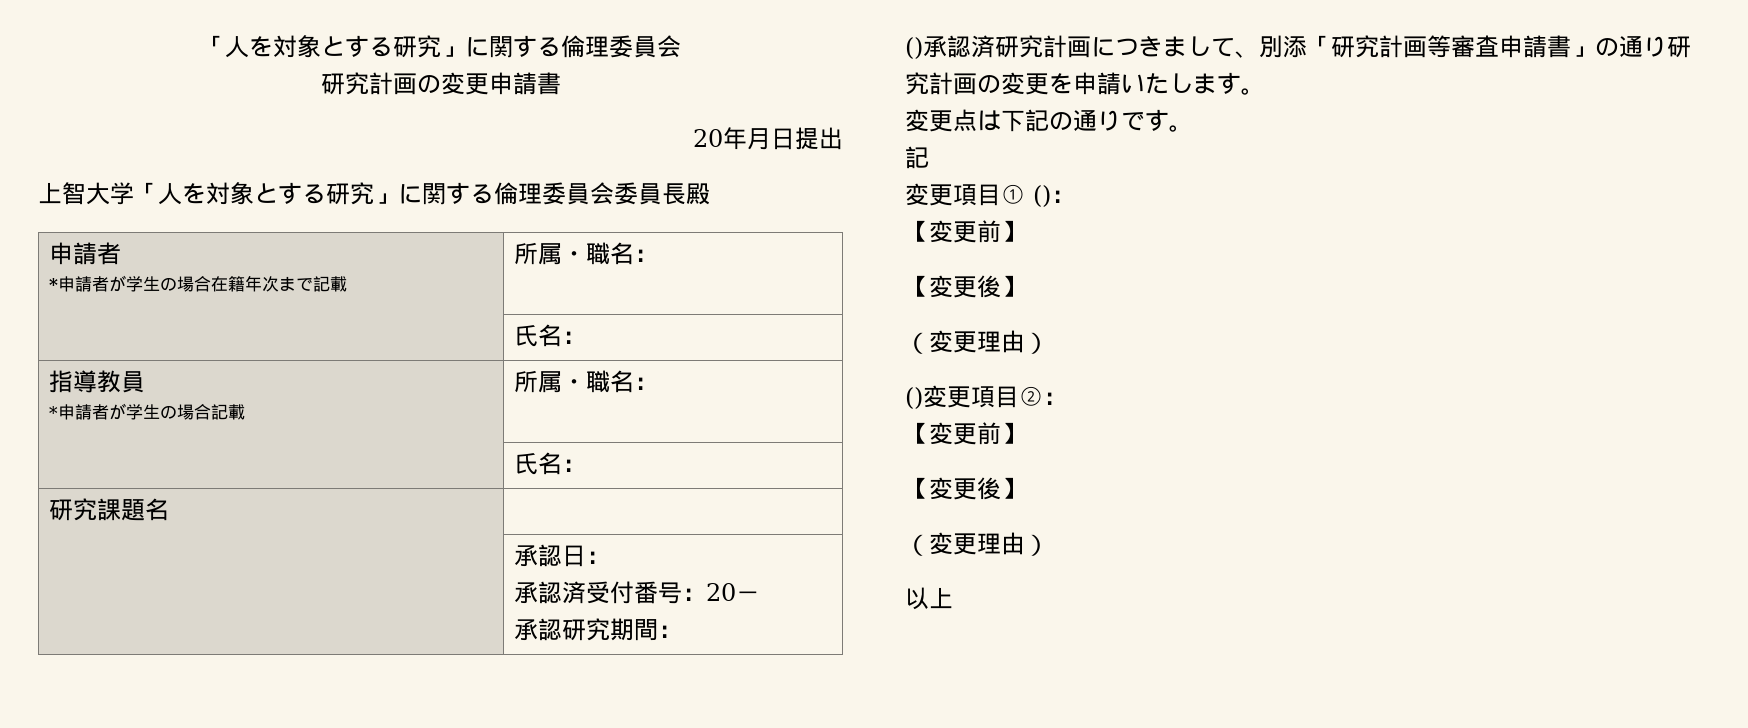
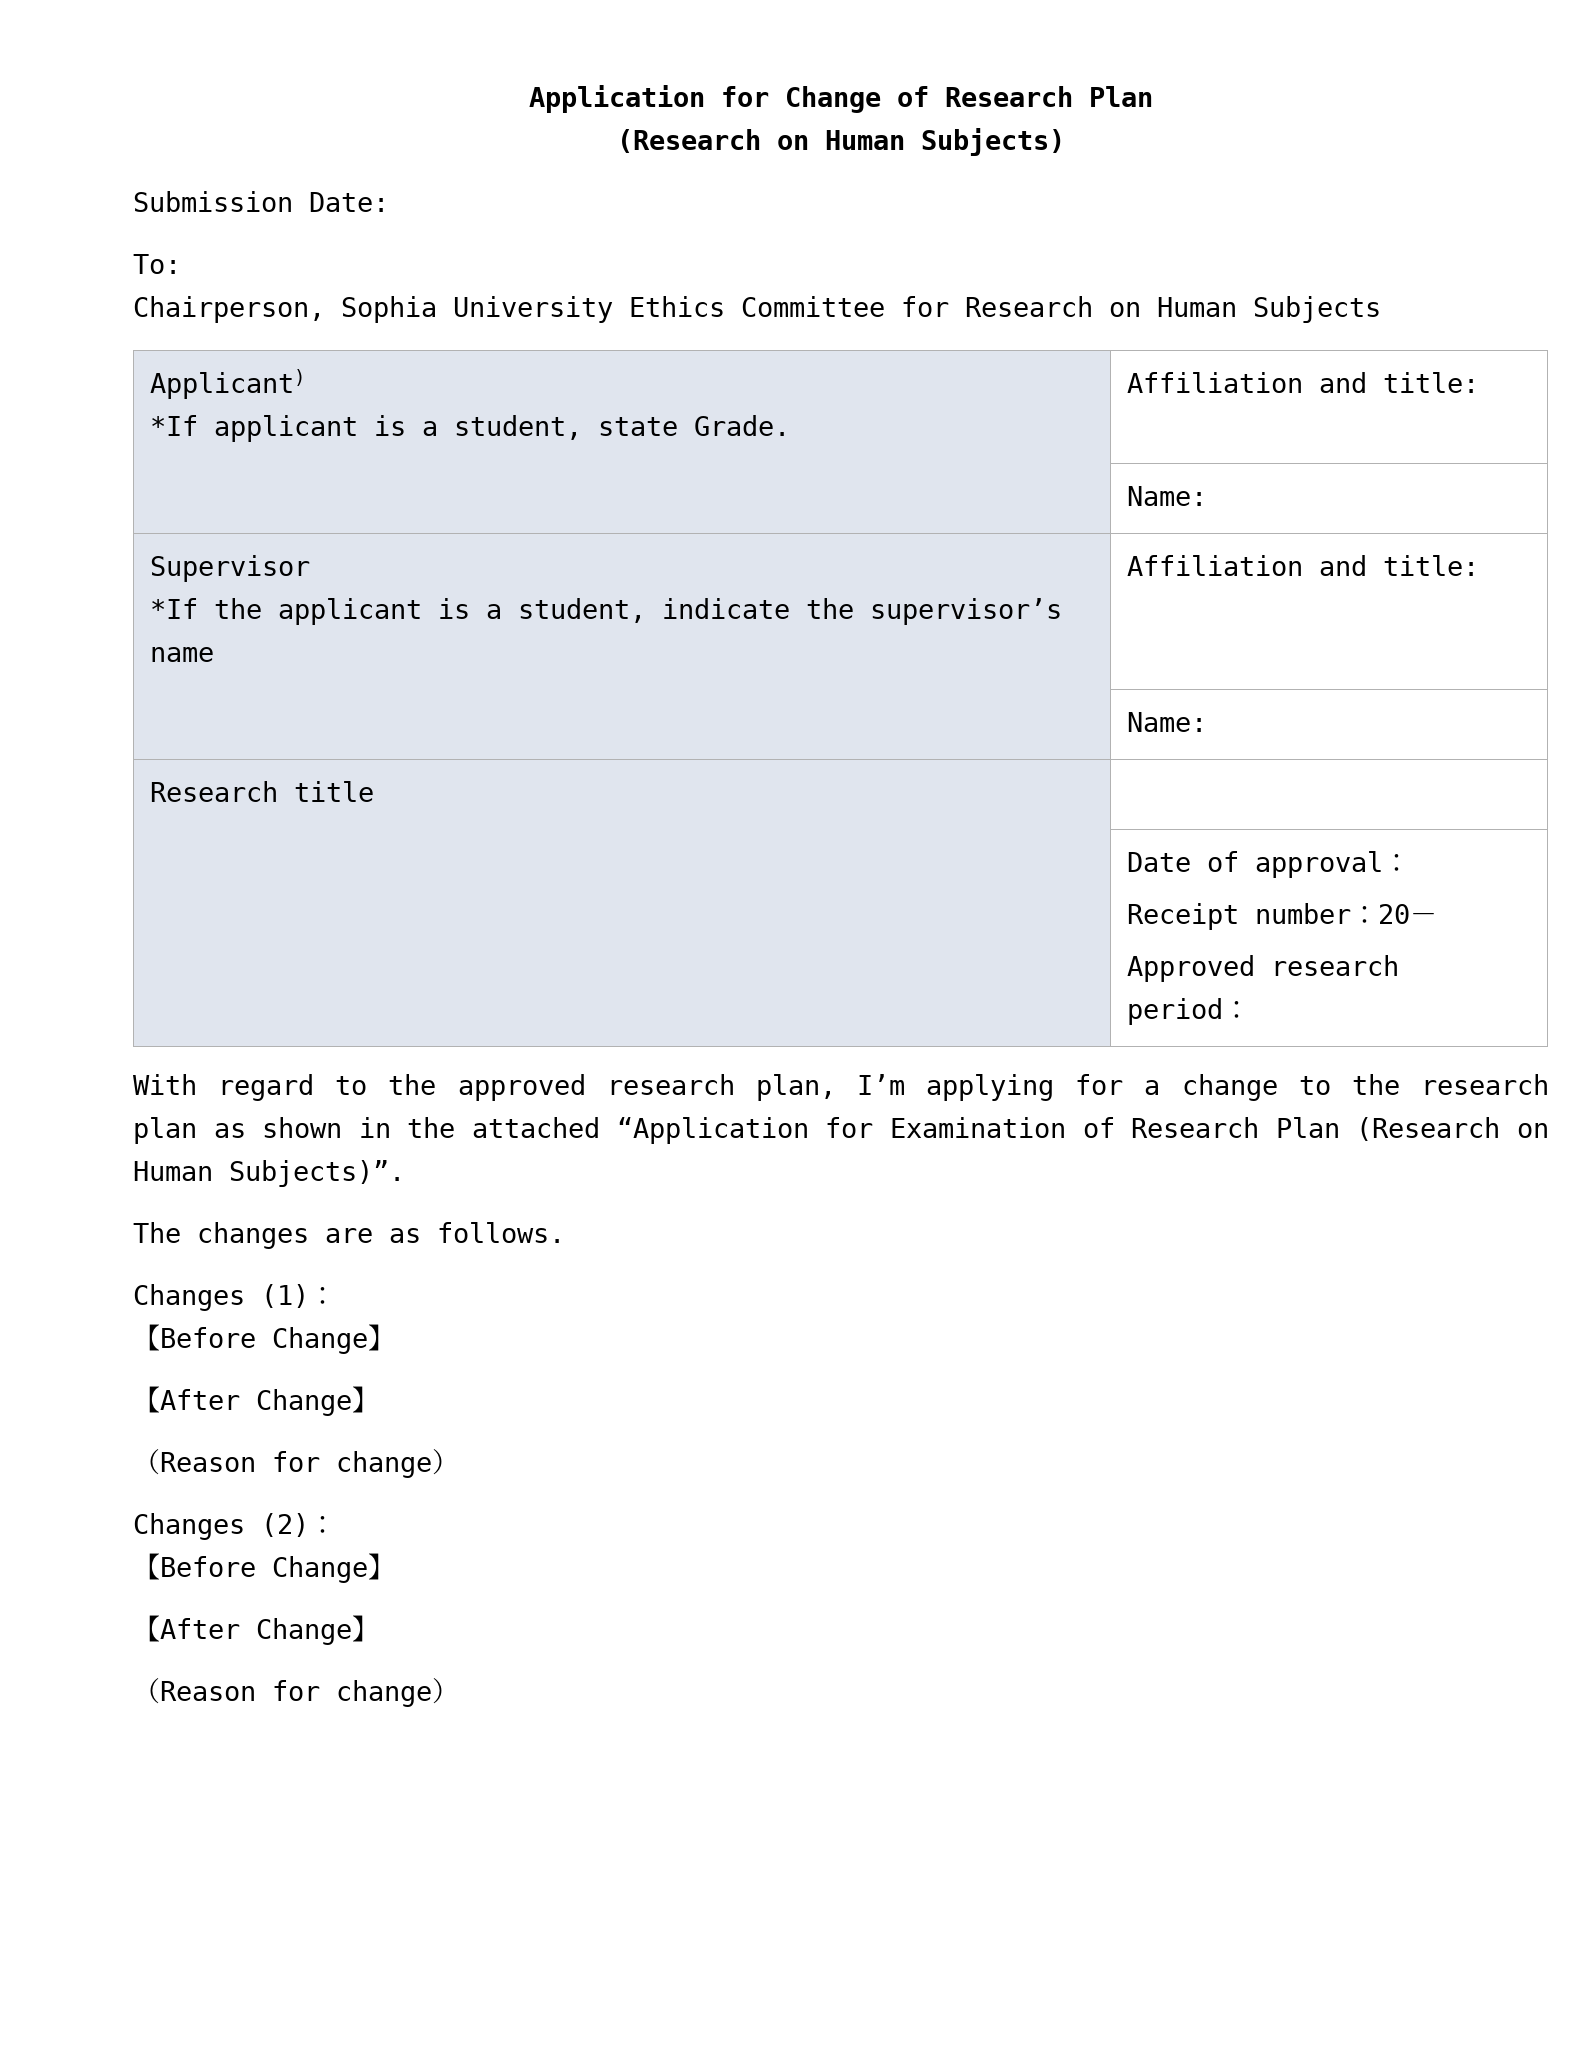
[200,35,681,58] [320,72,561,95] [693,127,843,150] [38,182,710,205] [49,242,122,265] [49,275,348,292] [514,242,659,265] [514,324,587,347] [49,370,146,393] [49,403,246,420] [514,370,659,393] [514,452,587,475] [49,498,170,521] [514,544,611,567] [514,581,761,604] [514,618,683,641] [905,35,1691,59] [905,72,1265,95] [905,109,1193,132] [905,146,929,169] [905,183,1075,207] [905,220,1025,243] [905,275,1025,298] [905,330,1049,354] [905,385,1067,409] [905,422,1025,445] [905,477,1025,500] [905,532,1049,556] [905,587,953,610] 「人を対象とする研究」に関する倫理委員会 // 研究計画の変更申請書 // 20年月日提出 // 上智大学「人を対象とする研究」に関する倫理委員会委員長殿 // 申請者 // *申請者が学生の場合在籍年次まで記載 | 所属・職名： // | 氏名： // 指導教員 // *申請者が学生の場合記載 | 所属・職名： // | 氏名： // 研究課題名 | // | 承認日： // 承認済受付番号：20－ // 承認研究期間： // ()承認済研究計画につきまして、別添「研究計画等審査申請書」の通り研究計画の変更を申請いたします。 // 変更点は下記の通りです。 // 記 // 変更項目① ()： // 【変更前】 // 【変更後】 // （変更理由） // ()変更項目②： // 【変更前】 // 【変更後】 // （変更理由） // 以上 -> [529,85,1153,113] [617,128,1065,156] [133,191,389,212] [133,254,181,274] [133,296,1381,323] [149,369,305,399] [149,415,790,442] [1126,372,1479,393] [1126,486,1207,506] [149,555,310,582] [149,598,1062,625] [149,647,214,662] [1126,555,1479,576] [1126,712,1207,732] [149,781,374,802] [1126,851,1410,878] [1126,903,1437,930] [1126,955,1399,982] [1126,998,1250,1025] [133,1074,1549,1101] [133,1117,1549,1144] [133,1160,405,1187] [133,1222,565,1249] [133,1284,336,1311] [133,1324,395,1354] [133,1386,379,1416] [133,1449,459,1478] [133,1513,336,1540] [133,1553,395,1583] [133,1615,379,1645] [133,1678,459,1707] Application for Change of Research Plan // (Research on Human Subjects) // Submission Date: // To: // Chairperson, Sophia University Ethics Committee for Research on Human Subjects // Applicant) // *If applicant is a student, state Grade. | Affiliation and title: // | Name: // Supervisor // *If the applicant is a student, indicate the supervisor’s name | Affiliation and title: // | Name: // Research title | // | Date of approval： // Receipt number：20－ // Approved research period： // With regard to the approved research plan, I’m applying for a change to the research plan as shown in the attached “Application for Examination of Research Plan (Research on Human Subjects)”. // The changes are as follows. // Changes (1)： // 【Before Change】 // 【After Change】 // （Reason for change） // Changes (2)： // 【Before Change】 // 【After Change】 // （Reason for change）

